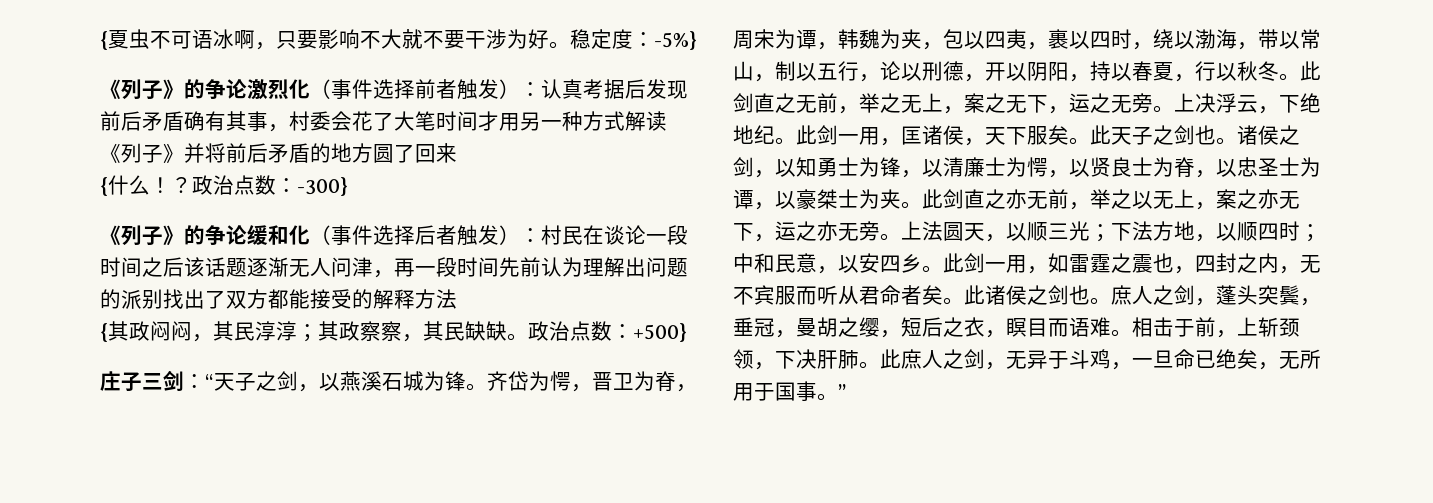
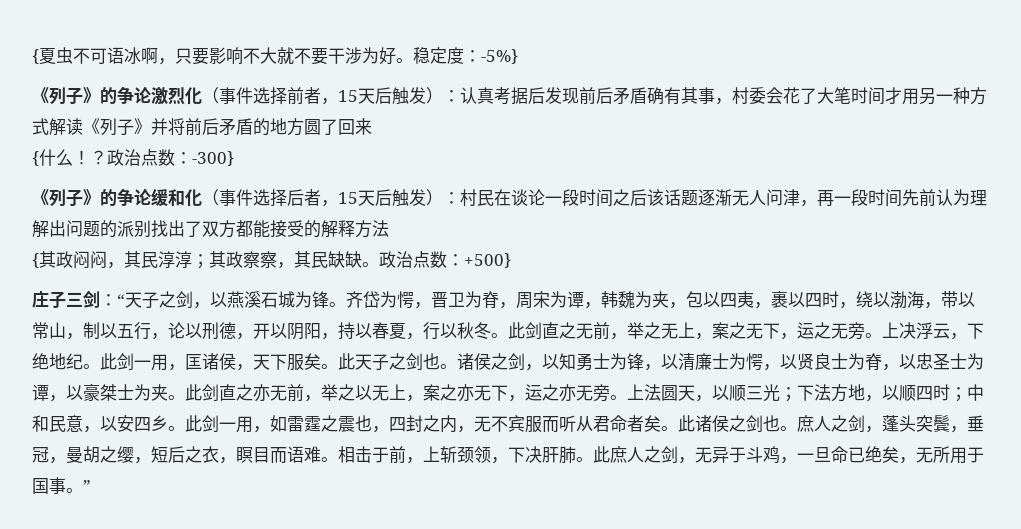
(457, 89) none -> [321,87,392,105] ，15天后
(457, 235) none -> [321,189,392,207] ，15天后

